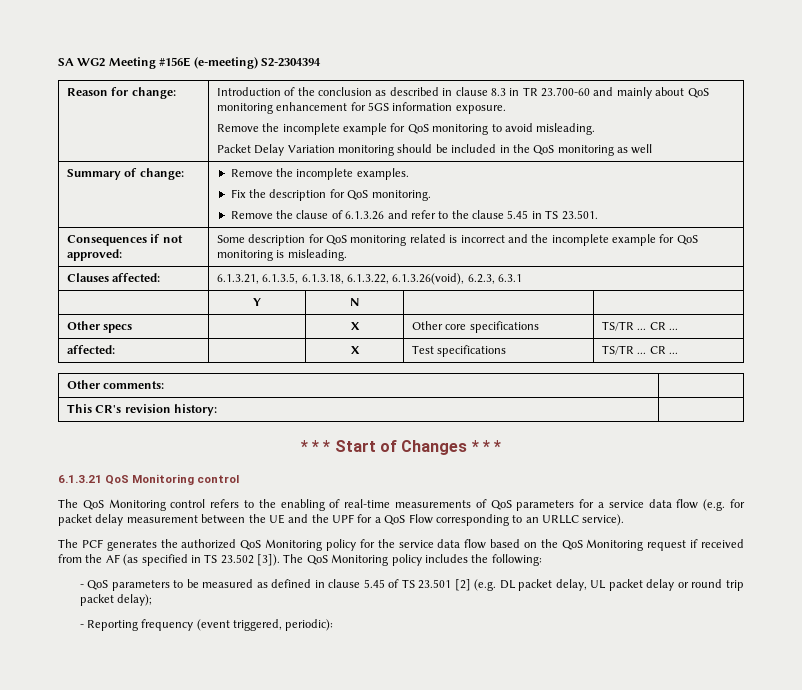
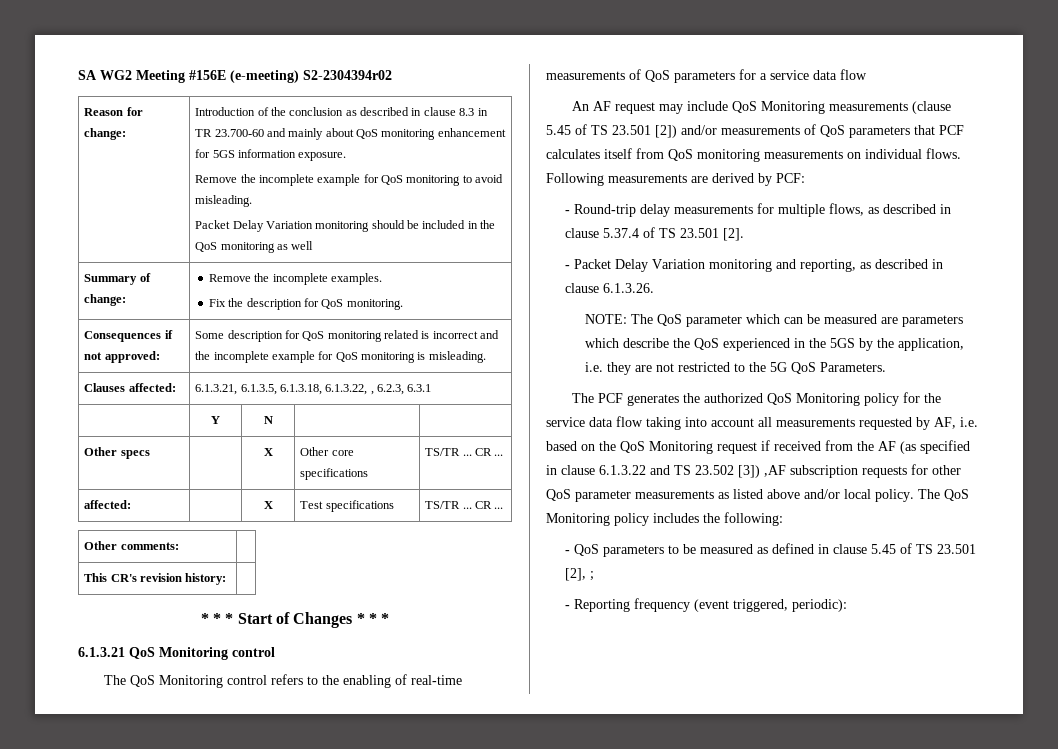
[260,58,321,67] S2-2304394 -> [303,70,392,80] S2-2304394r02
[230,210,598,220] // Remove the clause of 6.1.3.26 and refer to the clause 5.45 in TS 23.501. -> (403, 304) none
[392,273,465,285] 6.1.3.26(void), -> [370,391,374,395] ,
[703,499,745,511] [58,514,625,526] (e.g. for packet delay measurement between the UE and the UPF for a QoS Flow corresponding to an URLLC service). -> [572,101,952,114] [546,124,964,138] [546,148,961,162] [546,173,805,186] [565,203,952,217] [565,227,745,241] [565,259,944,272] [565,283,655,293] [584,314,963,327] [584,338,964,351] [584,362,886,375] // An AF request may include QoS Monitoring measurements (clause 5.45 of TS 23.501 [2]) and/or measurements of QoS parameters that PCF calculates itself from QoS monitoring measurements on individual flows. Following measurements are derived by PCF: // - Round-trip delay measurements for multiple flows, as described in clause 5.37.4 of TS 23.501 [2]. // - Packet Delay Variation monitoring and reporting, as described in clause 6.1.3.26. // NOTE: The QoS parameter which can be measured are parameters which describe the QoS experienced in the 5GS by the application, i.e. they are not restricted to the 5G QoS Parameters.
(487, 544) none -> [646,417,978,430] taking into account all measurements requested by AF, i.e.
[204,554,280,566] TS 23.502 [3]). -> [561,464,961,478] [546,489,914,502] clause 6.1.3.22 and TS 23.502 [3]) ,AF subscription requests for other QoS parameter measurements as listed above and/or local policy.
[454,579,745,591] [79,594,152,606] [2] (e.g. DL packet delay, UL packet delay or round trip packet delay); -> [565,568,595,581] [2], ;

